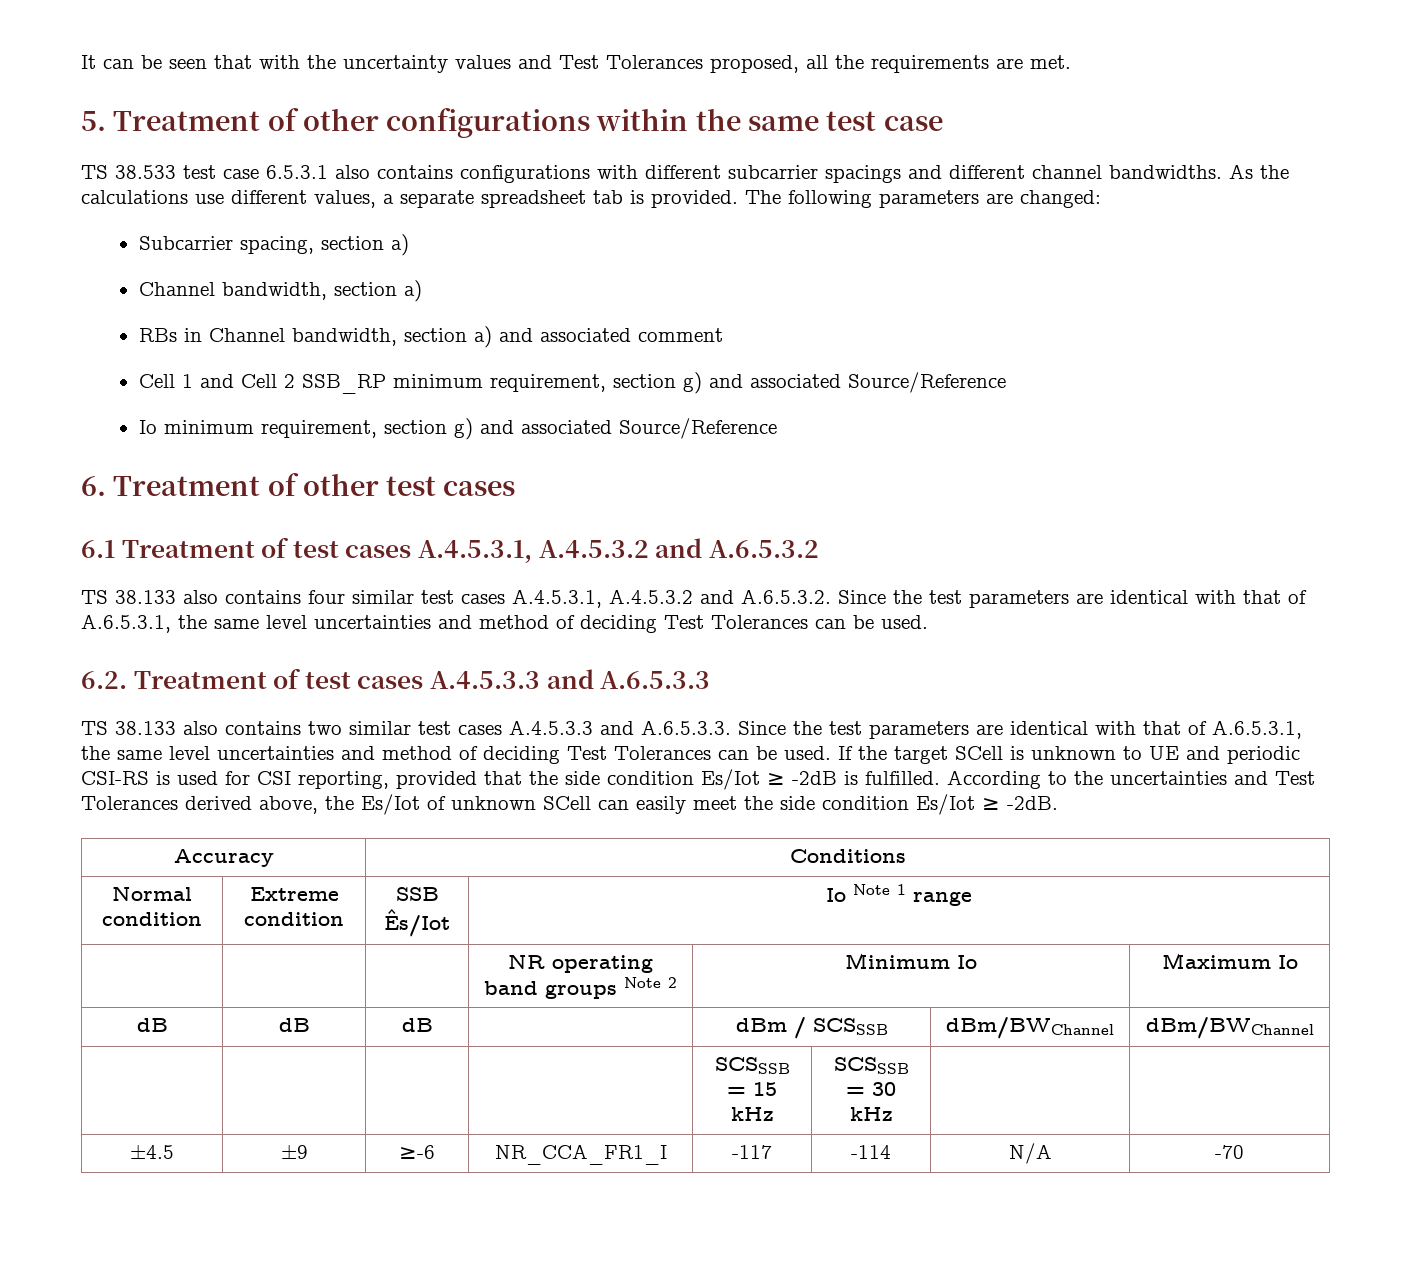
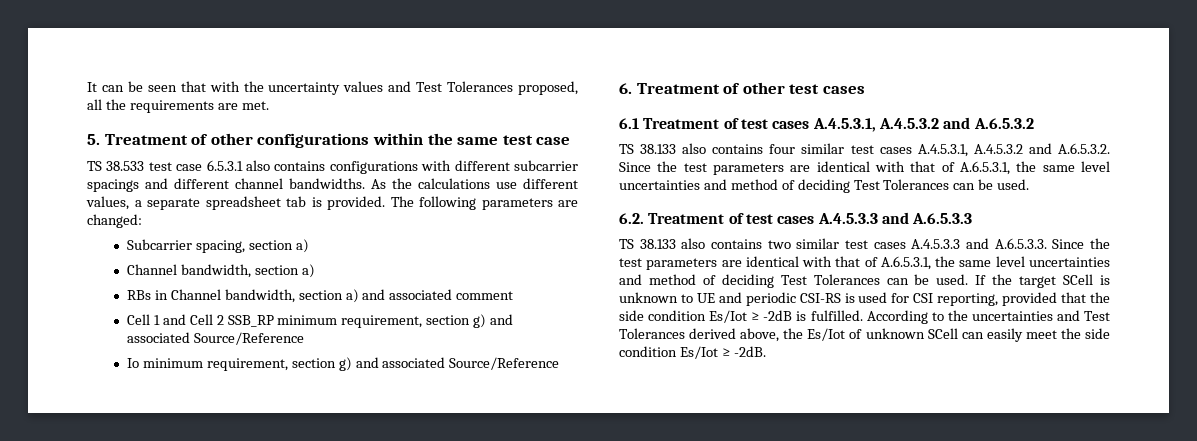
[173,849,274,867] [789,849,906,863] [112,886,192,901] [102,912,202,926] [249,887,339,901] [244,912,344,926] [395,887,439,901] [384,909,450,937] [826,884,973,906] [507,954,653,973] [483,977,677,999] [845,953,977,969] [1161,953,1298,969] [136,1018,168,1032] [278,1018,310,1032] [401,1018,433,1032] [735,1017,888,1039] [946,1017,1114,1039] [1145,1017,1314,1039] [714,1057,790,1074] [727,1082,777,1096] [730,1107,774,1121] [833,1057,909,1074] [846,1082,896,1096] [849,1107,893,1121] [130,1145,174,1159] [280,1145,308,1159] [399,1145,435,1159] [494,1144,667,1165] [732,1145,772,1159] [851,1145,891,1159] [1008,1143,1052,1164] [1215,1145,1244,1159] // Accuracy | Conditions // Normal condition | Extreme condition | SSB Ês/Iot | Io Note 1 range // | | | NR operating band groups Note 2 | Minimum Io | Maximum Io // dB | dB | dB | | dBm / SCSSSB | dBm/BWChannel | dBm/BWChannel // | | | | SCSSSB = 15 kHz | SCSSSB = 30 kHz | | // ±4.5 | ±9 | ≥-6 | NR_CCA_FR1_I | -117 | -114 | N/A | -70 -> (766, 351) none

